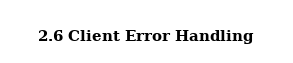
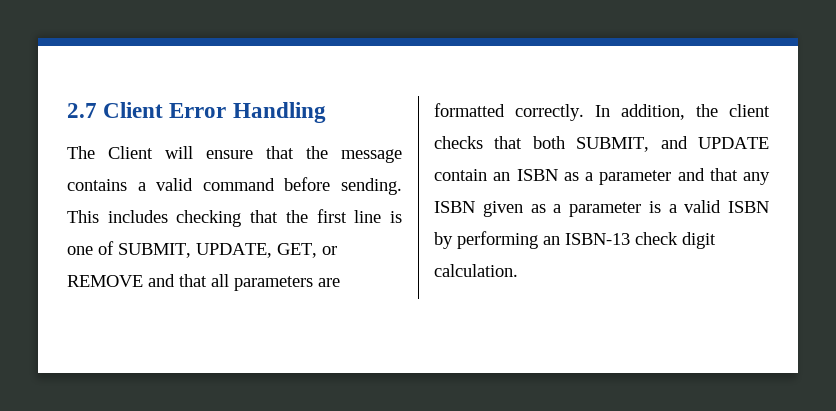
[38,30,63,41] 2.6 -> [67,103,97,118] 2.7
(254, 37) none -> [67,146,402,163] [67,177,402,195] [67,209,403,227] [67,241,337,258] [67,274,340,291] [434,103,770,121] [434,136,769,152] [434,168,770,185] [434,200,769,217] [434,231,716,249] [434,264,518,277] // The Client will ensure that the message contains a valid command before sending. This includes checking that the first line is one of SUBMIT, UPDATE, GET, or REMOVE and that all parameters are formatted correctly. In addition, the client checks that both SUBMIT, and UPDATE contain an ISBN as a parameter and that any ISBN given as a parameter is a valid ISBN by performing an ISBN-13 check digit calculation.

